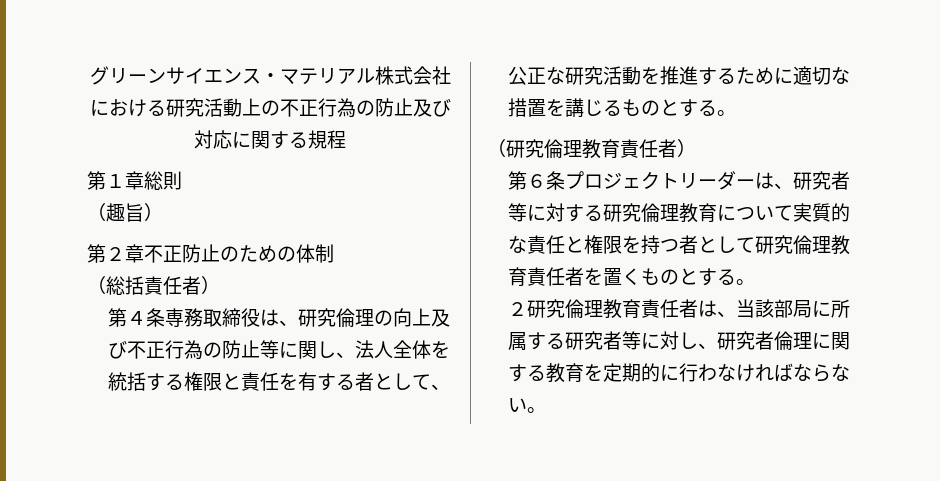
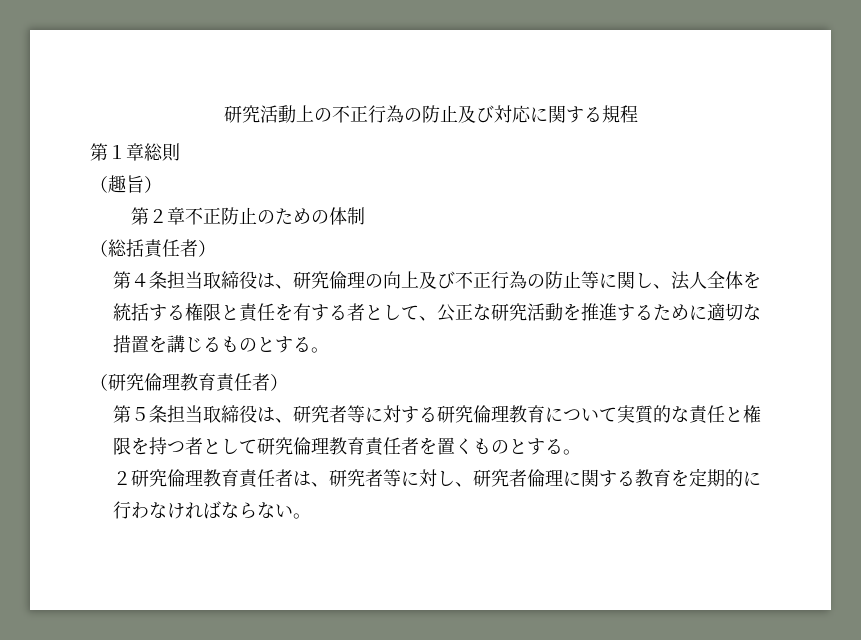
[89,66,451,85] [89,99,166,117] グリーンサイエンス・マテリアル株式会社における -> (223, 114) none
[165,308,204,327] 専務 -> [166,271,203,289] 担当
[527,171,756,190] ６条プロジェクトリーダー -> [130,405,257,423] ５条担当取締役
[736,299,851,318] [508,332,566,351] 当該部局に所属する -> (329, 484) none

